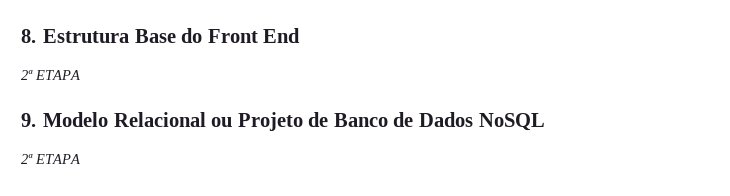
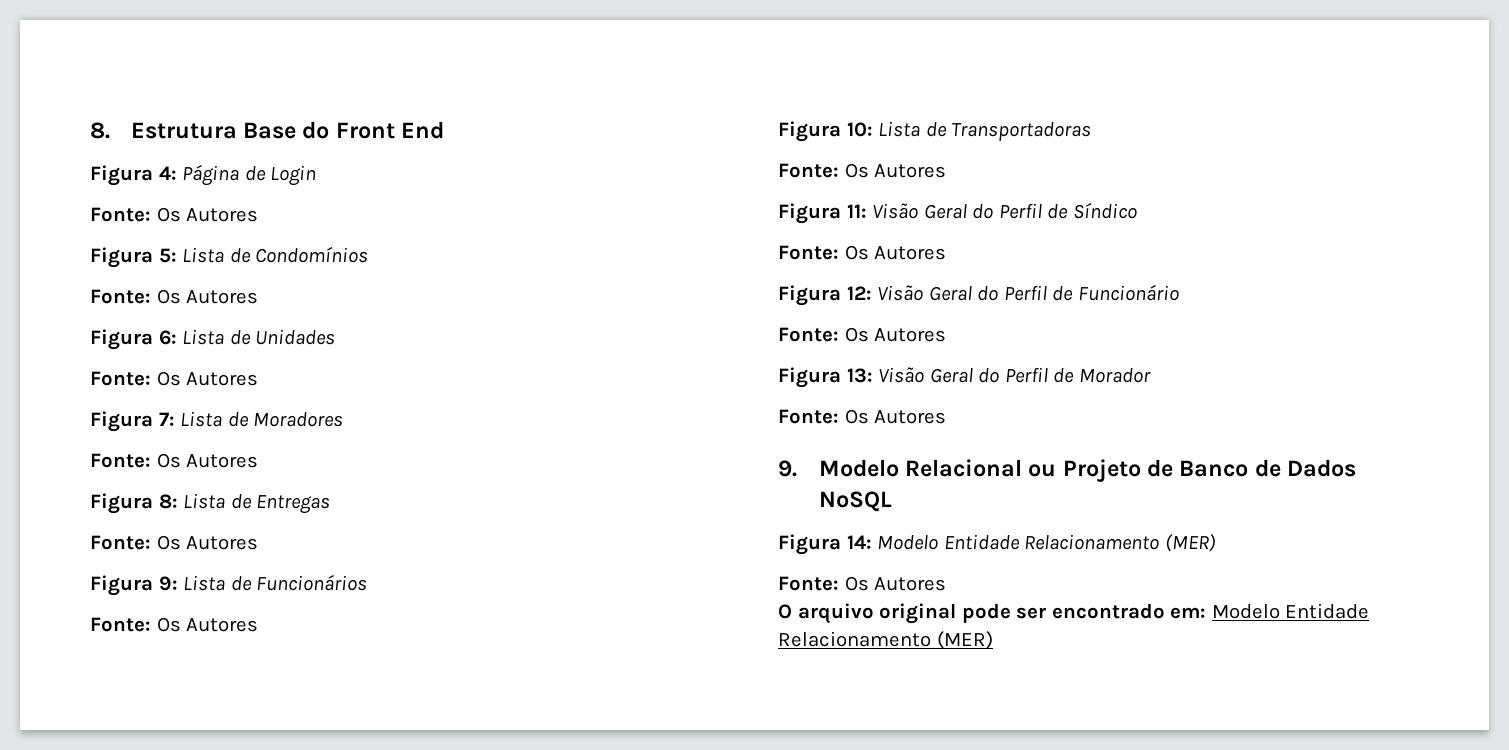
[21,70,80,80] 2ª ETAPA -> [90,164,317,186] [90,207,259,222] [90,246,369,268] [90,289,259,304] [90,329,336,350] [90,371,259,386] [90,411,344,432] [90,453,259,468] [90,493,331,514] [90,535,259,550] [90,574,368,596] [90,617,259,632] [778,121,1092,142] [778,163,947,178] [778,202,1137,224] [778,245,947,260] [778,284,1179,306] [778,327,947,342] [778,367,1151,388] [778,409,947,424] Figura 4: Página de Login // Fonte: Os Autores // Figura 5: Lista de Condomínios // Fonte: Os Autores // Figura 6: Lista de Unidades // Fonte: Os Autores // Figura 7: Lista de Moradores // Fonte: Os Autores // Figura 8: Lista de Entregas // Fonte: Os Autores // Figura 9: Lista de Funcionários // Fonte: Os Autores // Figura 10: Lista de Transportadoras // Fonte: Os Autores // Figura 11: Visão Geral do Perfil de Síndico // Fonte: Os Autores // Figura 12: Visão Geral do Perfil de Funcionário // Fonte: Os Autores // Figura 13: Visão Geral do Perfil de Morador // Fonte: Os Autores
[21,154,80,164] 2ª ETAPA -> [778,534,1216,555] [778,576,947,591] [778,603,1370,624] [778,631,993,649] Figura 14: Modelo Entidade Relacionamento (MER) // Fonte: Os Autores // O arquivo original pode ser encontrado em: Modelo Entidade Relacionamento (MER)

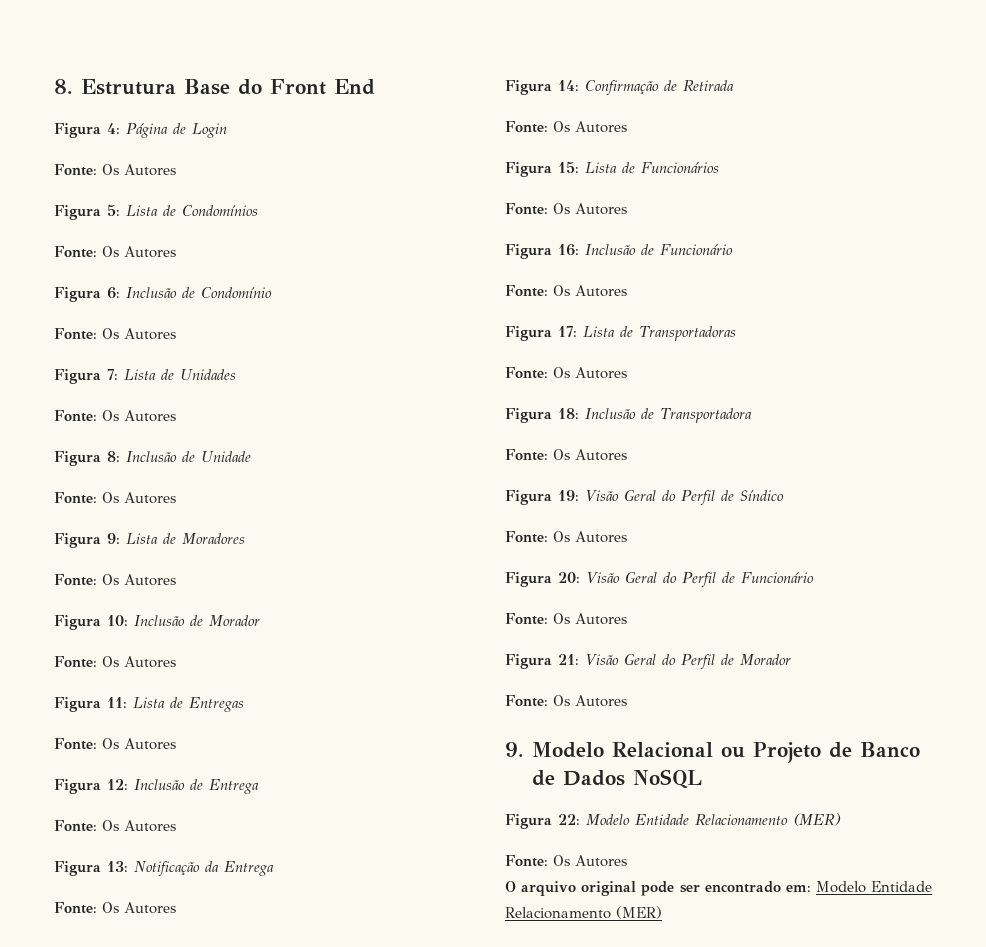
(177, 337) none -> [126,287,272,298] [54,328,176,340] [54,369,118,384] Inclusão de Condomínio // Fonte: Os Autores // Figura 7:
[158,412,175,426] 7: -> [107,451,251,463] [54,492,176,504] [54,533,120,548] 8: Inclusão de Unidade // Fonte: Os Autores // Figura 9:
[158,494,178,509] 8: -> [107,615,260,626] [54,656,176,668] [54,697,127,712] 10: Inclusão de Morador // Fonte: Os Autores // Figura 11:
[158,576,178,591] 9: -> [107,779,259,794] [54,820,176,832] [54,861,274,876] [54,902,176,914] [505,80,734,95] [505,121,627,133] [505,161,579,177] 12: Inclusão de Entrega // Fonte: Os Autores // Figura 13: Notificação da Entrega // Fonte: Os Autores // Figura 14: Confirmação de Retirada // Fonte: Os Autores // Figura 15:
[846,122,873,137] 10: -> [558,244,733,256] [505,285,627,297] [505,326,577,341] 16: Inclusão de Funcionário // Fonte: Os Autores // Figura 17:
[846,204,867,218] 11: -> [558,408,752,423] [505,449,627,461] [505,490,579,505] 18: Inclusão de Transportadora // Fonte: Os Autores // Figura 19:
[846,286,872,300] 12: -> [558,572,580,583] 20:
[846,368,873,383] 13: -> [558,654,579,665] 21:
[846,535,872,549] 14: -> [558,814,580,825] 22:

